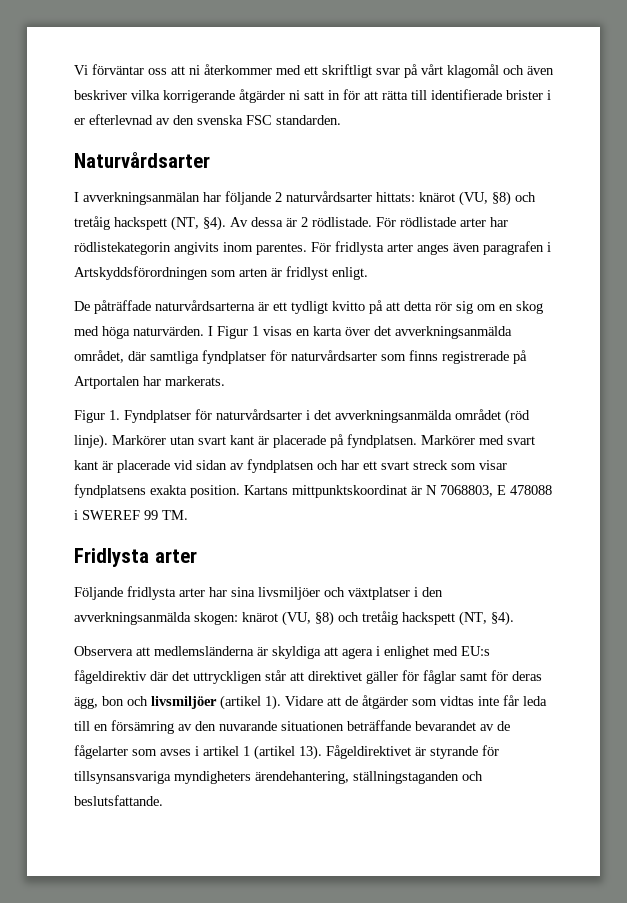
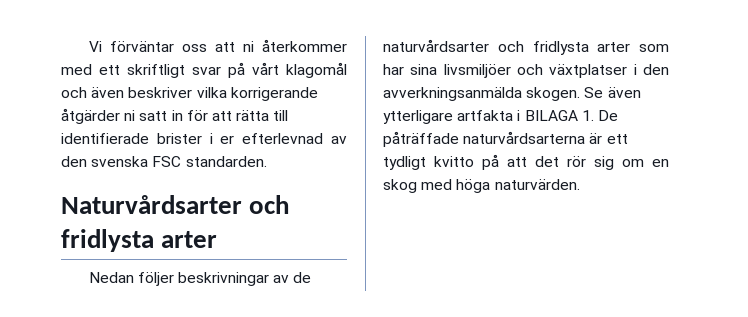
[74,191,536,206] [74,216,508,231] [74,241,551,255] [74,266,368,280] // I avverkningsanmälan har följande 2 naturvårdsarter hittats: knärot (VU, §8) och tretåig hackspett (NT, §4). Av dessa är 2 rödlistade. För rödlistade arter har rödlistekategorin angivits inom parentes. För fridlysta arter anges även paragrafen i Artskyddsförordningen som arten är fridlyst enligt. // -> [249,195,290,214] [61,229,218,252] [88,272,312,286] [383,39,669,55] [383,64,669,78] [383,87,641,101] [383,110,594,124] och fridlysta arter // Nedan följer beskrivningar av de naturvårdsarter och fridlysta arter som har sina livsmiljöer och växtplatser i den avverkningsanmälda skogen. Se även ytterligare artfakta i BILAGA 1.
[404,301,432,311] detta -> [535,156,559,167] det
[208,326,512,339] [74,350,527,364] [74,376,225,389] [74,409,530,424] [74,434,535,449] [74,459,507,473] [74,484,552,498] [74,510,188,520] [74,548,197,567] [74,586,443,600] [74,611,514,626] [74,646,490,659] [74,670,542,684] [74,695,547,710] [74,720,510,734] [74,745,499,760] [74,771,483,784] [74,795,163,806] I Figur 1 visas en karta över det avverkningsanmälda området, där samtliga fyndplatser för naturvårdsarter som finns registrerade på Artportalen har markerats. // Figur 1. Fyndplatser för naturvårdsarter i det avverkningsanmälda området (röd linje). Markörer utan svart kant är placerade på fyndplatsen. Markörer med svart kant är placerade vid sidan av fyndplatsen och har ett svart streck som visar fyndplatsens exakta position. Kartans mittpunktskoordinat är N 7068803, E 478088 i SWEREF 99 TM. // Fridlysta arter // Följande fridlysta arter har sina livsmiljöer och växtplatser i den avverkningsanmälda skogen: knärot (VU, §8) och tretåig hackspett (NT, §4). // Observera att medlemsländerna är skyldiga att agera i enlighet med EU:s fågeldirektiv där det uttryckligen står att direktivet gäller för fåglar samt för deras ägg, bon och livsmiljöer (artikel 1). Vidare att de åtgärder som vidtas inte får leda till en försämring av den nuvarande situationen beträffande bevarandet av de fågelarter som avses i artikel 1 (artikel 13). Fågeldirektivet är styrande för tillsynsansvariga myndigheters ärendehantering, ställningstaganden och beslutsfattande. -> (580, 184) none

